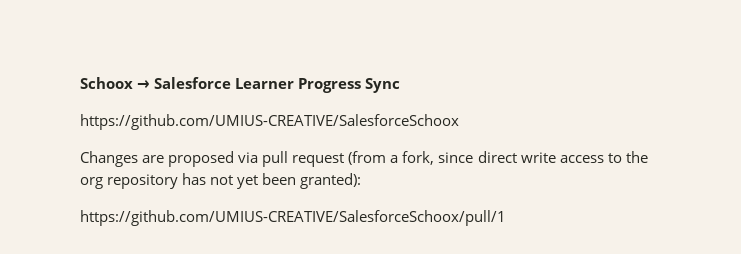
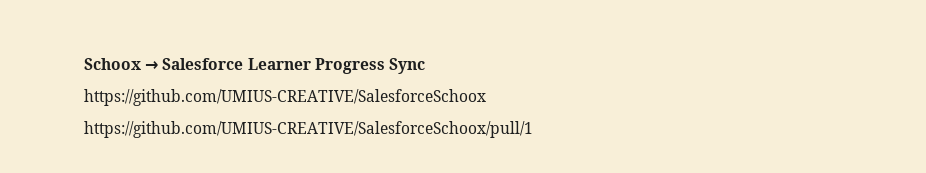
[80,151,648,167] [80,173,362,189] // Changes are proposed via pull request (from a fork, since direct write access to the org repository has not yet been granted): -> (486, 97) none

